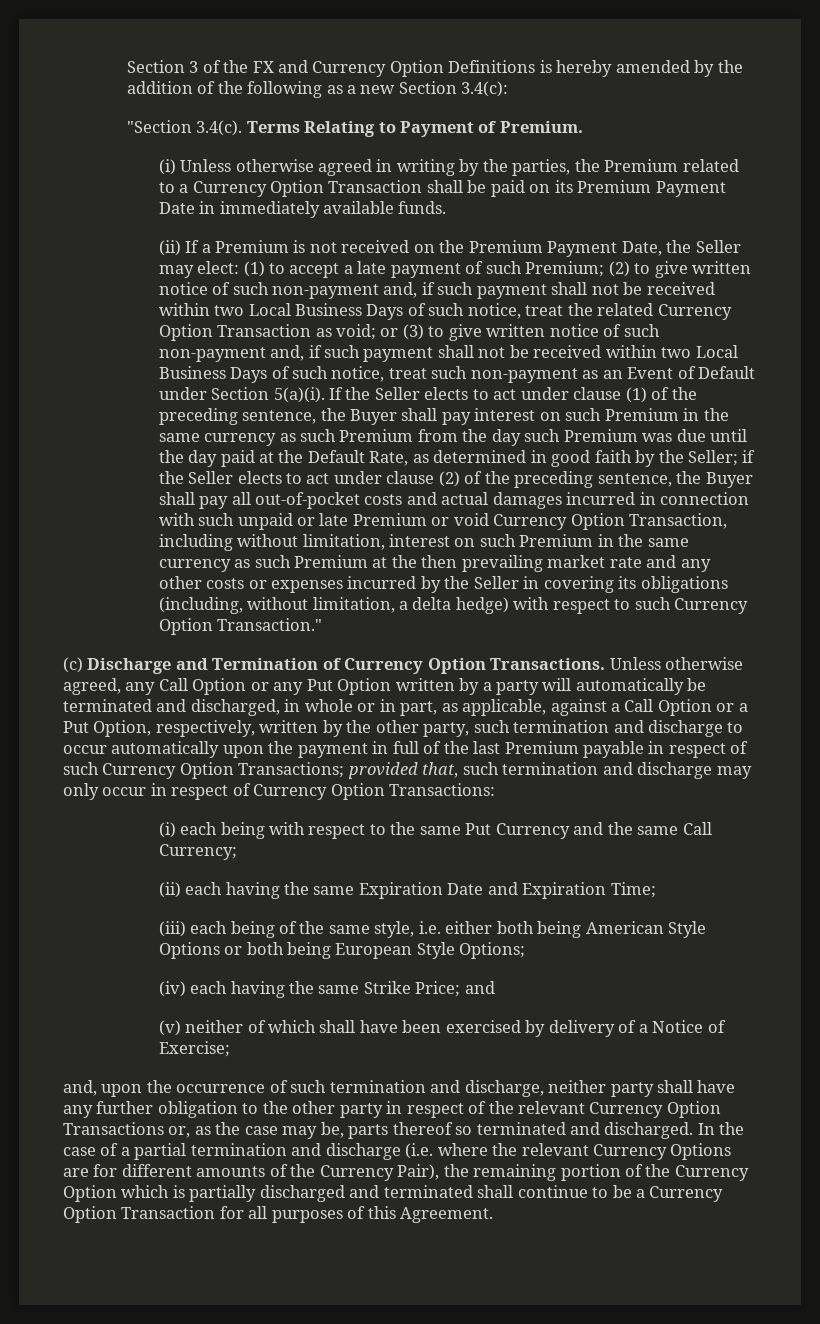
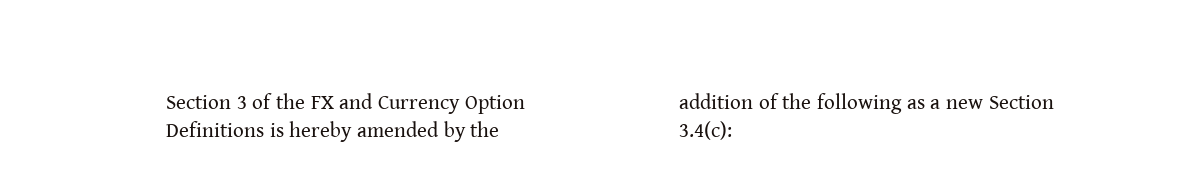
[126,120,583,137] [158,159,739,176] [158,180,726,197] [158,201,447,218] [158,240,741,257] [158,261,751,278] [158,282,715,299] [158,303,732,320] [158,324,660,341] [158,345,738,362] [158,366,756,383] [158,387,697,403] [158,408,729,425] [158,429,748,446] [158,450,756,467] [158,471,753,488] [158,492,750,509] [158,513,728,530] [158,534,689,551] [158,555,711,572] [158,576,728,593] [158,597,749,614] [158,618,323,635] [63,657,744,674] [63,678,707,695] [63,699,748,716] [63,720,744,737] [63,741,749,758] [63,762,752,779] [63,783,496,800] [158,822,712,839] [158,844,237,860] [158,882,656,899] [158,921,707,938] [158,942,526,959] [158,981,495,998] [158,1020,726,1037] [158,1041,230,1057] [63,1080,736,1097] [63,1101,721,1118] [63,1122,745,1139] [63,1143,732,1160] [63,1164,749,1181] [63,1185,724,1202] [63,1206,494,1223] // "Section 3.4(c). Terms Relating to Payment of Premium. // (i) Unless otherwise agreed in writing by the parties, the Premium related to a Currency Option Transaction shall be paid on its Premium Payment Date in immediately available funds. // (ii) If a Premium is not received on the Premium Payment Date, the Seller may elect: (1) to accept a late payment of such Premium; (2) to give written notice of such non-payment and, if such payment shall not be received within two Local Business Days of such notice, treat the related Currency Option Transaction as void; or (3) to give written notice of such non-payment and, if such payment shall not be received within two Local Business Days of such notice, treat such non-payment as an Event of Default under Section 5(a)(i). If the Seller elects to act under clause (1) of the preceding sentence, the Buyer shall pay interest on such Premium in the same currency as such Premium from the day such Premium was due until the day paid at the Default Rate, as determined in good faith by the Seller; if the Seller elects to act under clause (2) of the preceding sentence, the Buyer shall pay all out-of-pocket costs and actual damages incurred in connection with such unpaid or late Premium or void Currency Option Transaction, including without limitation, interest on such Premium in the same currency as such Premium at the then prevailing market rate and any other costs or expenses incurred by the Seller in covering its obligations (including, without limitation, a delta hedge) with respect to such Currency Option Transaction." // (c) Discharge and Termination of Currency Option Transactions. Unless otherwise agreed, any Call Option or any Put Option written by a party will automatically be terminated and discharged, in whole or in part, as applicable, against a Call Option or a Put Option, respectively, written by the other party, such termination and discharge to occur automatically upon the payment in full of the last Premium payable in respect of such Currency Option Transactions; provided that, such termination and discharge may only occur in respect of Currency Option Transactions: // (i) each being with respect to the same Put Currency and the same Call Currency; // (ii) each having the same Expiration Date and Expiration Time; // (iii) each being of the same style, i.e. either both being American Style Options or both being European Style Options; // (iv) each having the same Strike Price; and // (v) neither of which shall have been exercised by delivery of a Notice of Exercise; // and, upon the occurrence of such termination and discharge, neither party shall have any further obligation to the other party in respect of the relevant Currency Option Transactions or, as the case may be, parts thereof so terminated and discharged. In the case of a partial termination and discharge (i.e. where the relevant Currency Options are for different amounts of the Currency Pair), the remaining portion of the Currency Option which is partially discharged and terminated shall continue to be a Currency Option Transaction for all purposes of this Agreement. -> (733, 130) none

